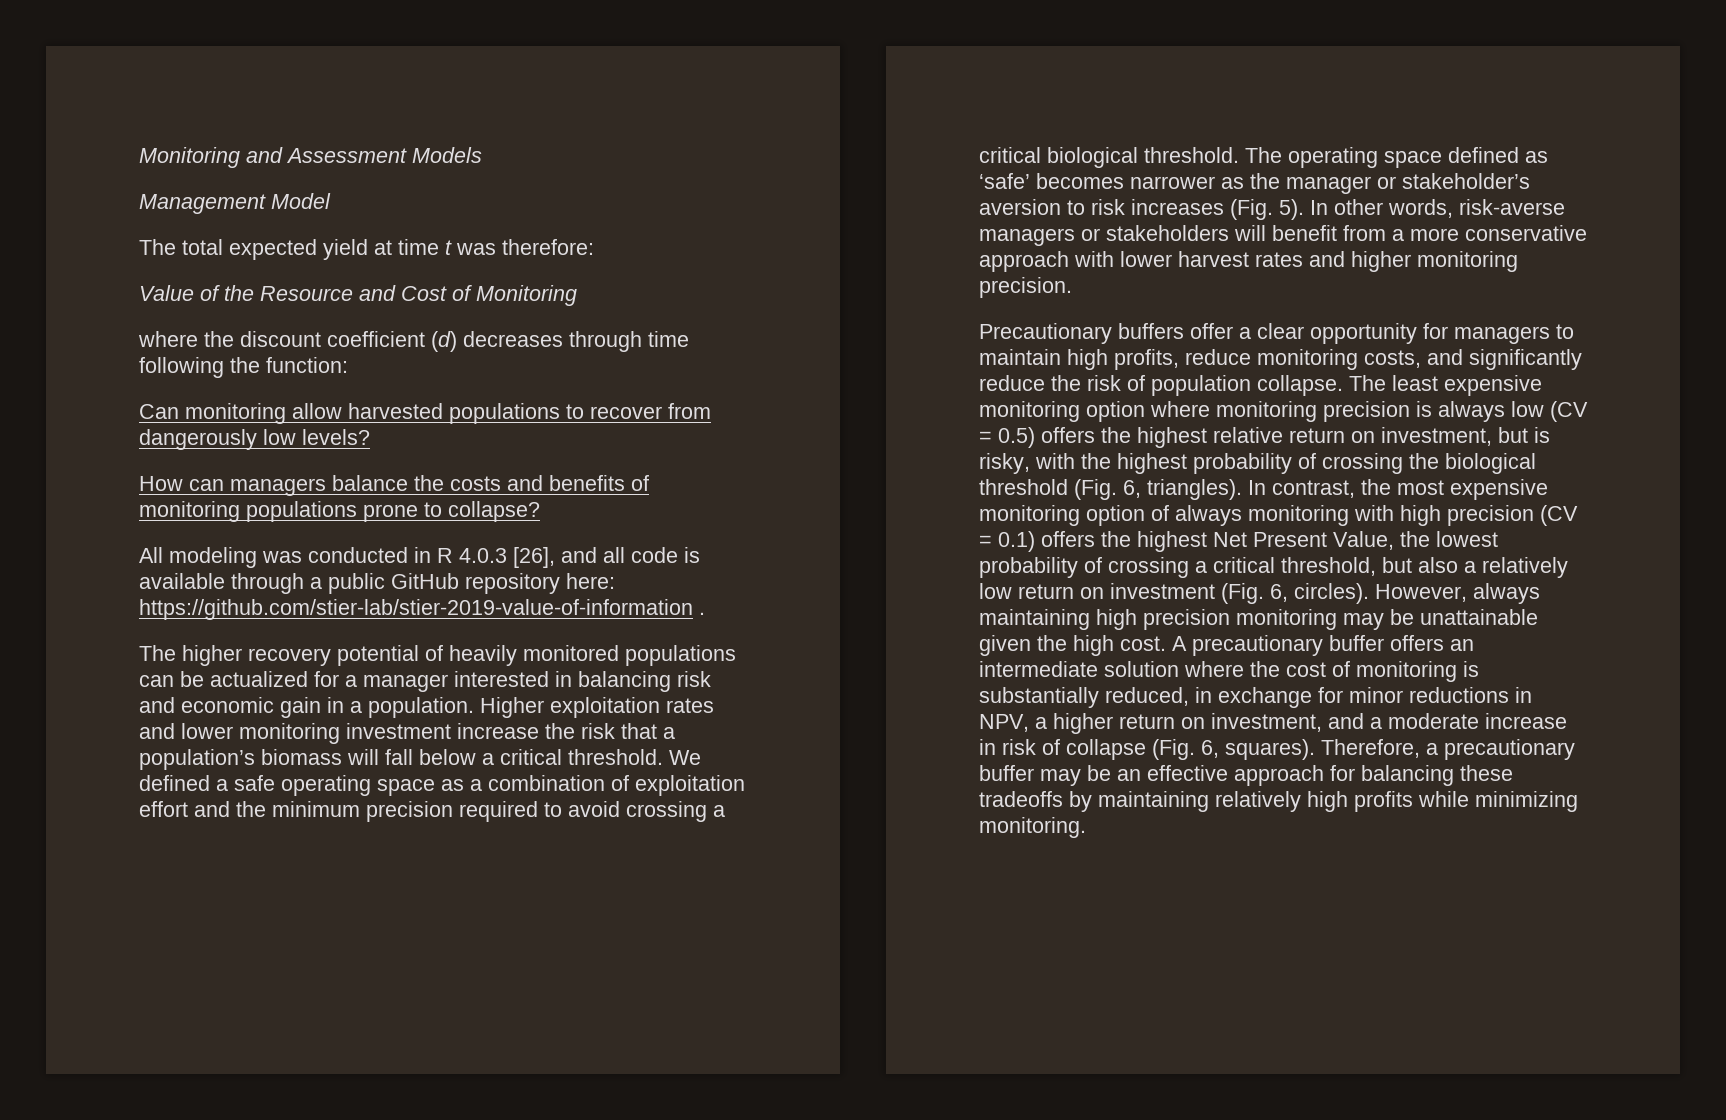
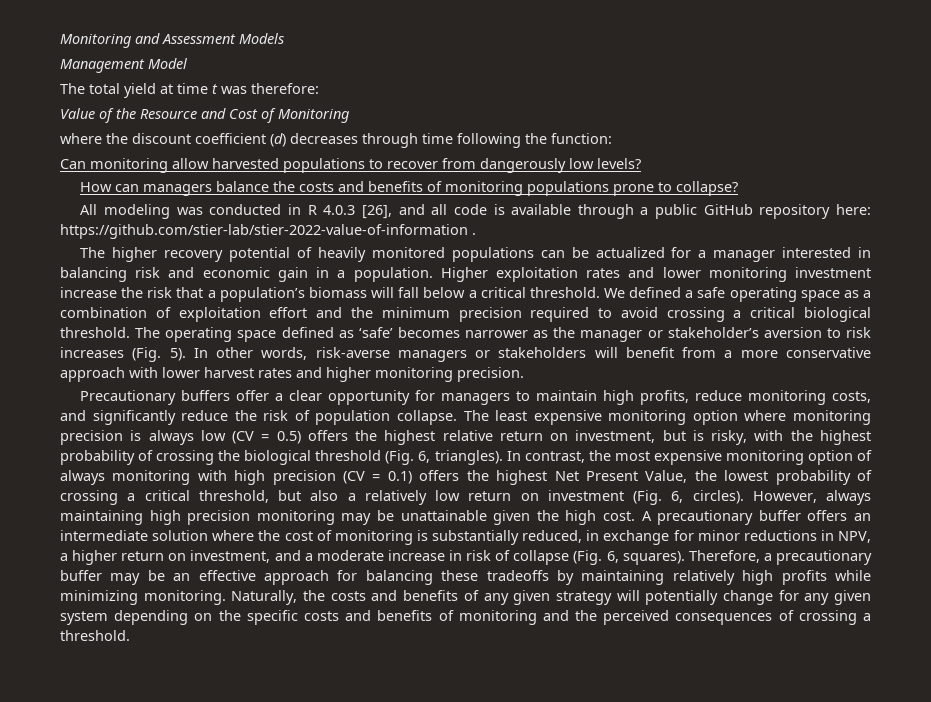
[229,239,317,260] expected -> (120, 88) none
[139,599,693,620] https://github.com/stier-lab/stier-2019-value-of-information -> [60,224,468,239] https://github.com/stier-lab/stier-2022-value-of-information
(1086, 827) none -> [231,590,871,605] [60,610,871,625] [60,630,130,641] Naturally, the costs and benefits of any given strategy will potentially change for any given system depending on the specific costs and benefits of monitoring and the perceived consequences of crossing a threshold.

